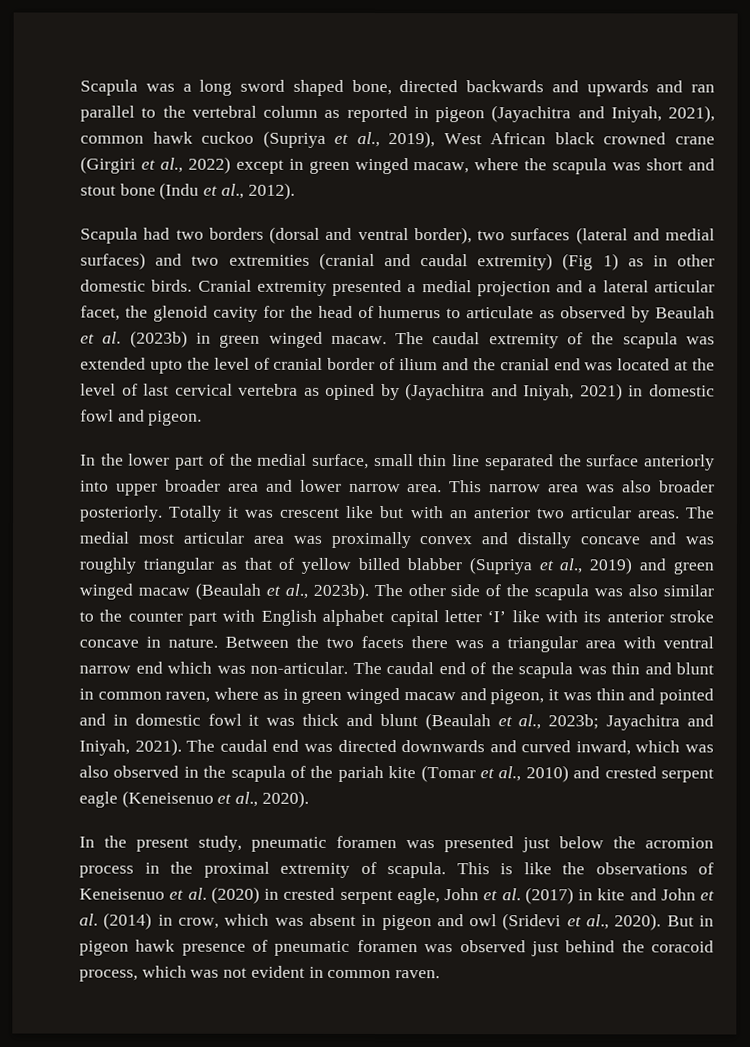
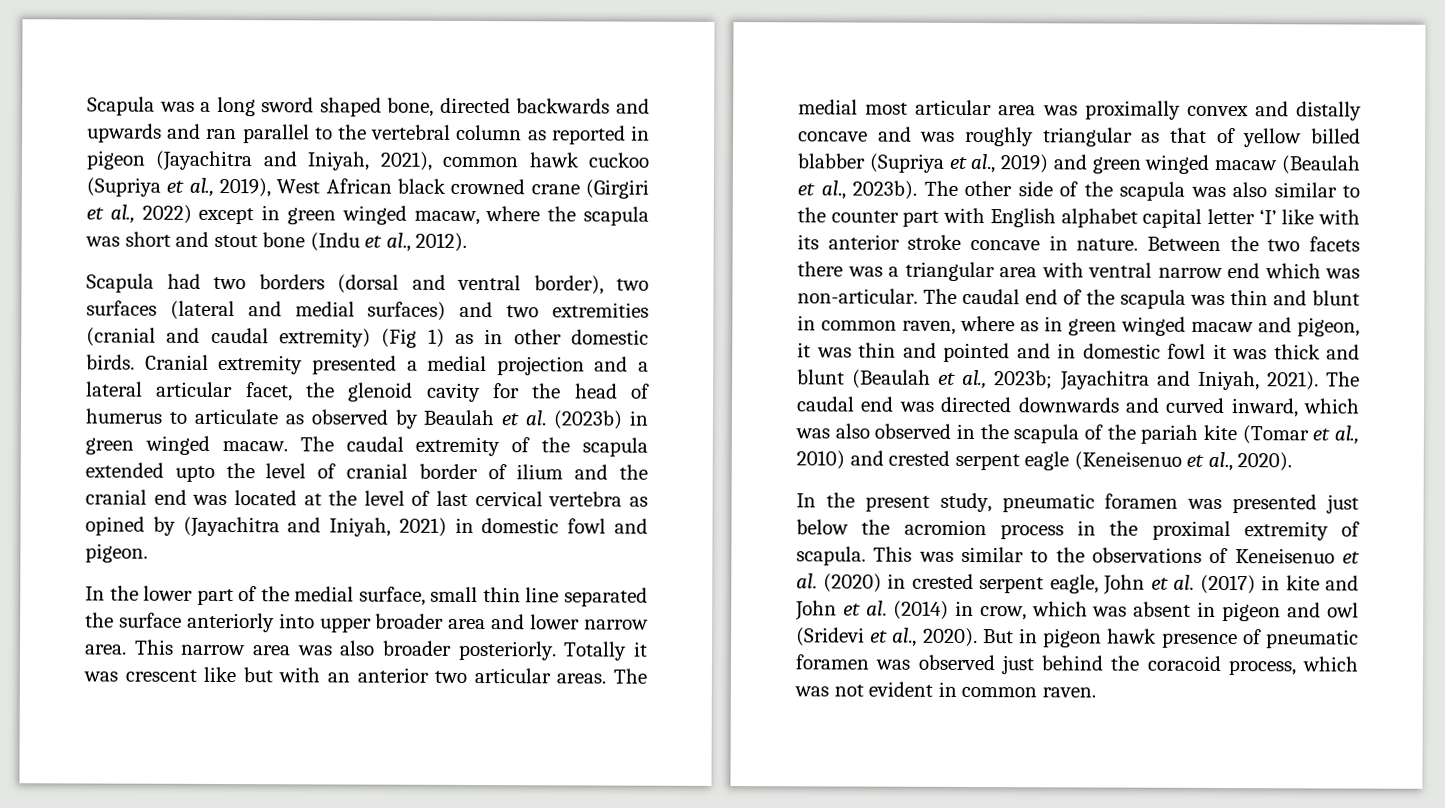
[686,336,715,345] was -> (648, 447) none
[500,862,552,875] is like -> [918,546,1049,563] was similar to

